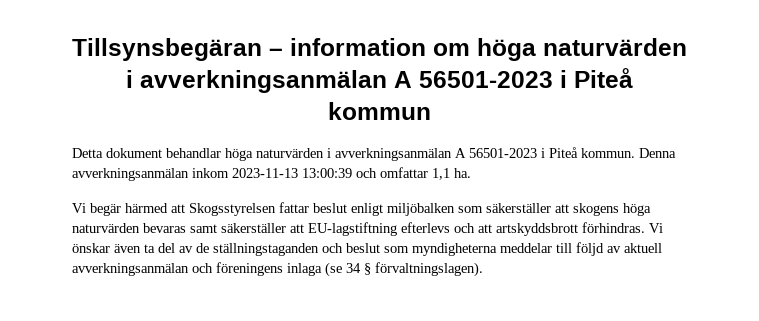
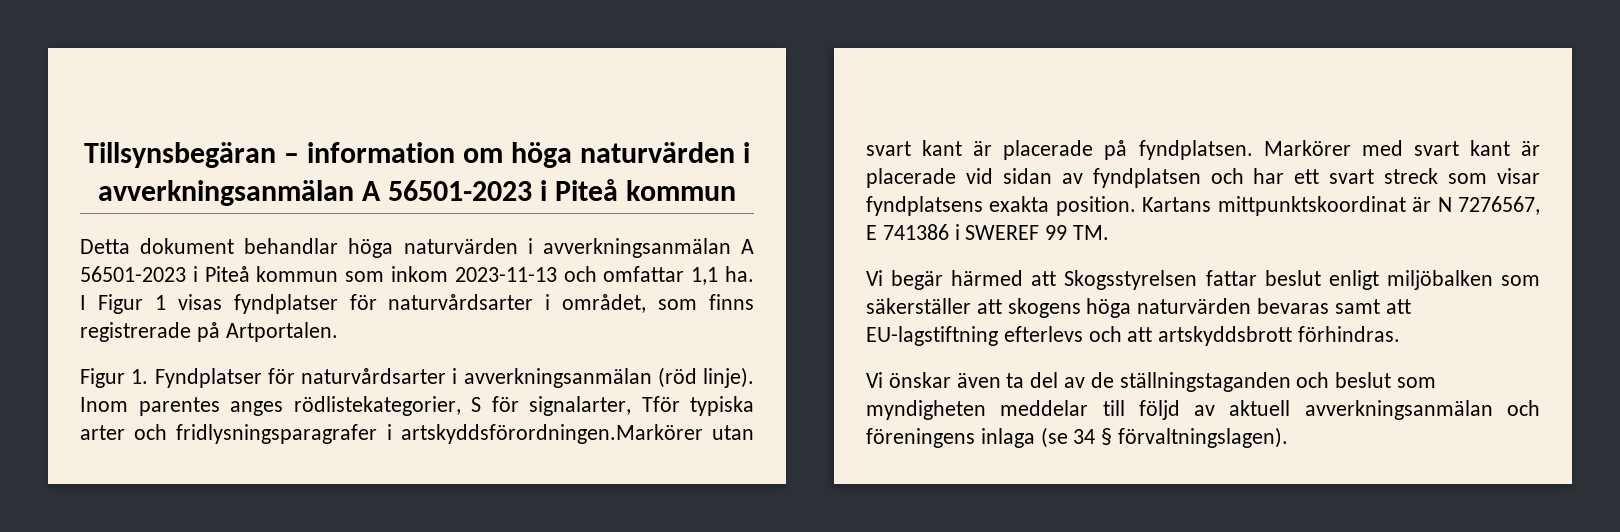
[581,148,676,158] [72,168,189,181] kommun. Denna avverkningsanmälan -> [256,266,385,282] kommun som
[302,168,352,178] 13:00:39 -> (557, 274) none
(471, 173) none -> [80,294,754,314] [80,322,338,342] [80,367,754,388] [80,396,754,416] [80,424,754,444] [866,140,1540,160] [866,168,1540,188] [866,196,1540,216] [866,224,1110,240] I Figur 1 visas fyndplatser för naturvårdsarter i området, som finns registrerade på Artportalen. // Figur 1. Fyndplatser för naturvårdsarter i avverkningsanmälan (röd linje). Inom parentes anges rödlistekategorier, S för signalarter, Tför typiska arter och fridlysningsparagrafer i artskyddsförordningen.Markörer utan svart kant är placerade på fyndplatsen. Markörer med svart kant är placerade vid sidan av fyndplatsen och har ett svart streck som visar fyndplatsens exakta position. Kartans mittpunktskoordinat är N 7276567, E 741386 i SWEREF 99 TM.
[221,223,286,233] säkerställer -> (1380, 306) none
(645, 227) none -> (1401, 334) //
[412,243,497,256] myndigheterna -> [866,400,986,420] myndigheten

